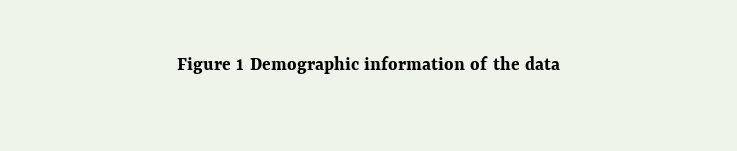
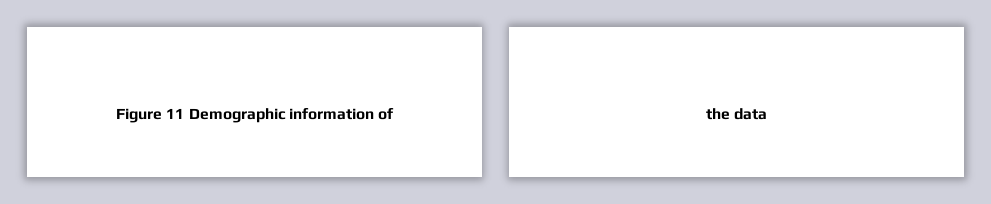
[236,59,245,70] 1 -> [166,108,185,119] 11

